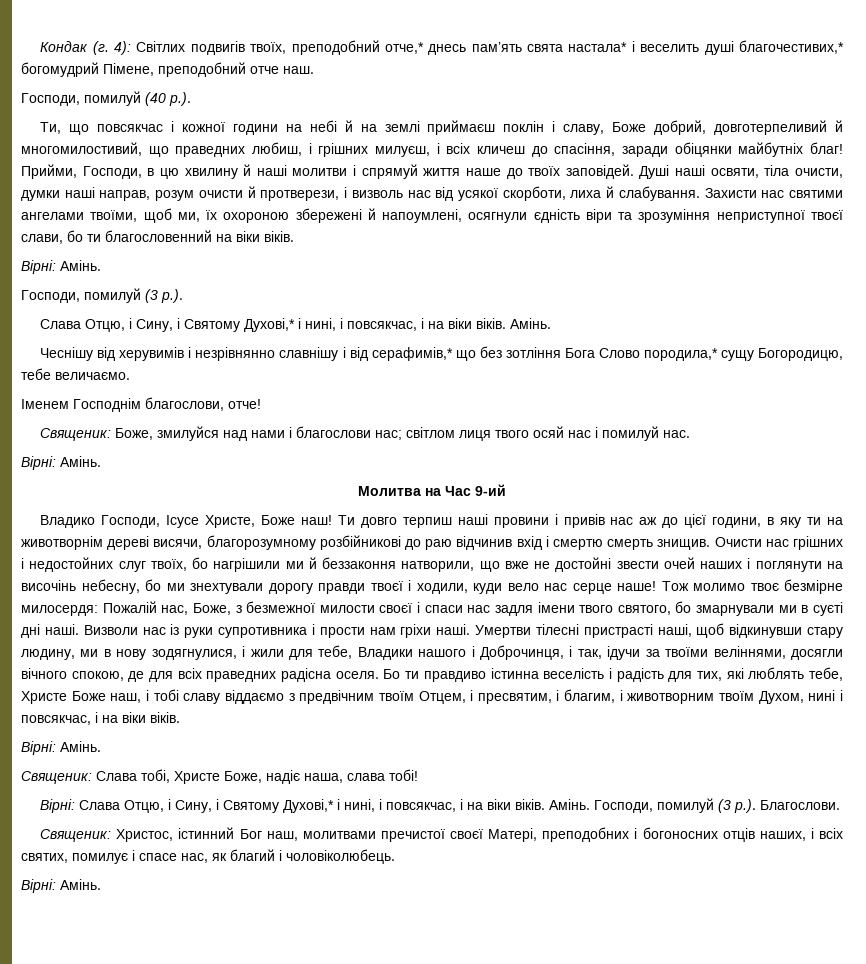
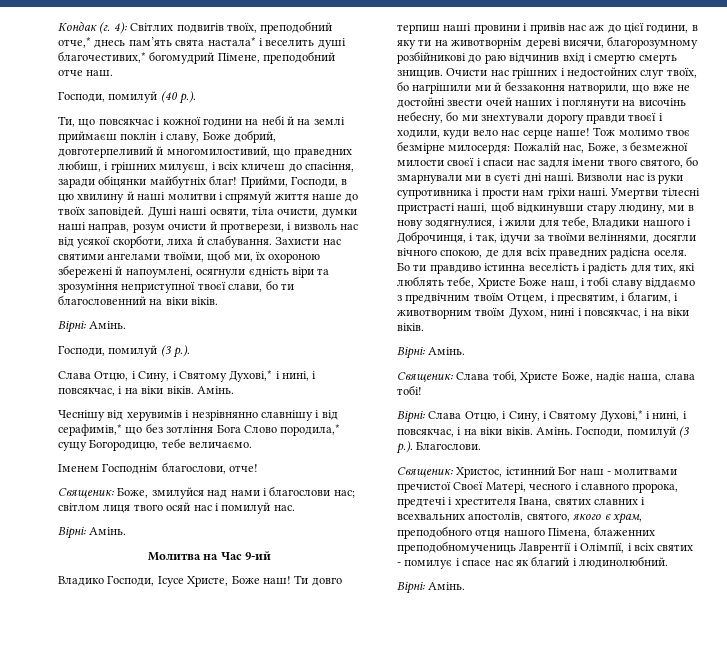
[266,827,843,842] [21,853,68,863] наш, молитвами пречистої своєї Матері, преподобних і богоносних отців наших, і всіх святих, -> [579,468,678,476] [397,481,679,493] [397,497,646,508] [397,512,642,524] [397,526,655,539] [397,541,694,554] [397,562,401,566] наш - молитвами пречистої Своєї Матері, чесного і славного пророка, предтечі і хрестителя Івана, святих славних і всехвальних апостолів, святого, якого є храм, преподобного отця нашого Пімена, блаженних преподобномучениць Лаврентії і Олімпії, і всіх святих -
[181,853,208,863] нас, -> [494,560,513,566] нас
[286,849,395,864] чоловіколюбець. -> [579,556,668,568] людинолюбний.

